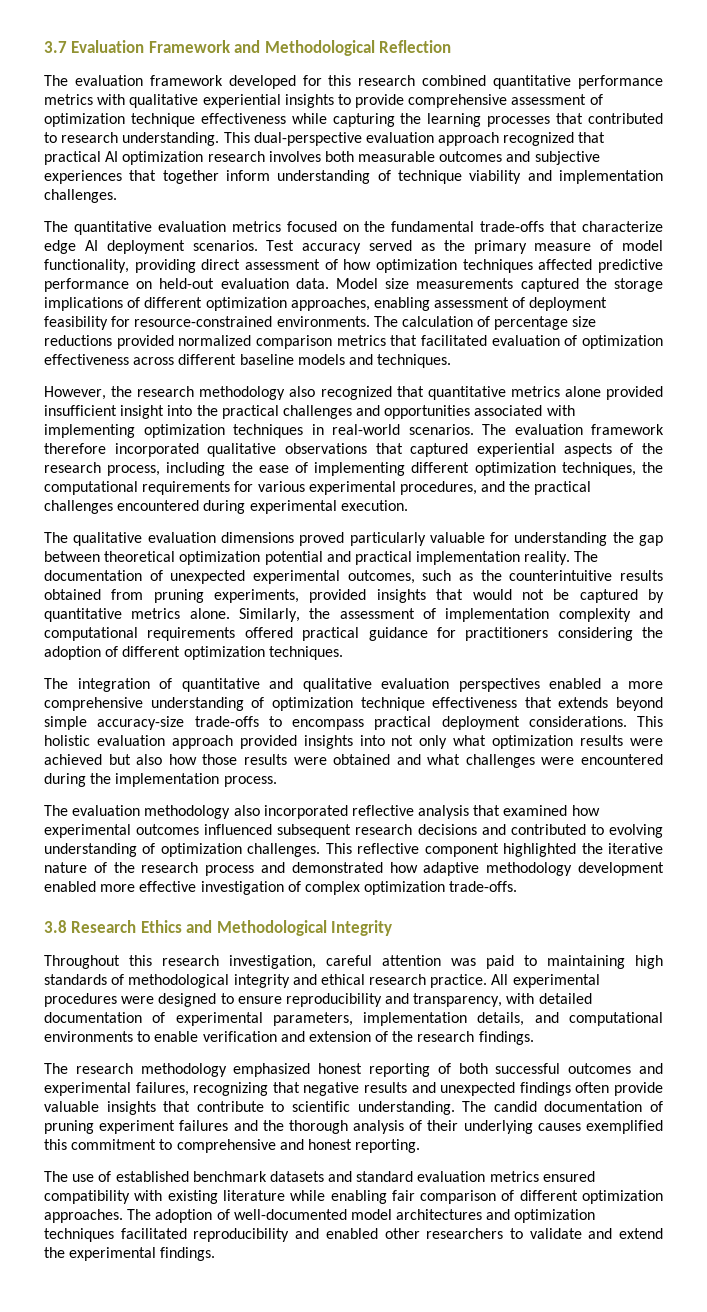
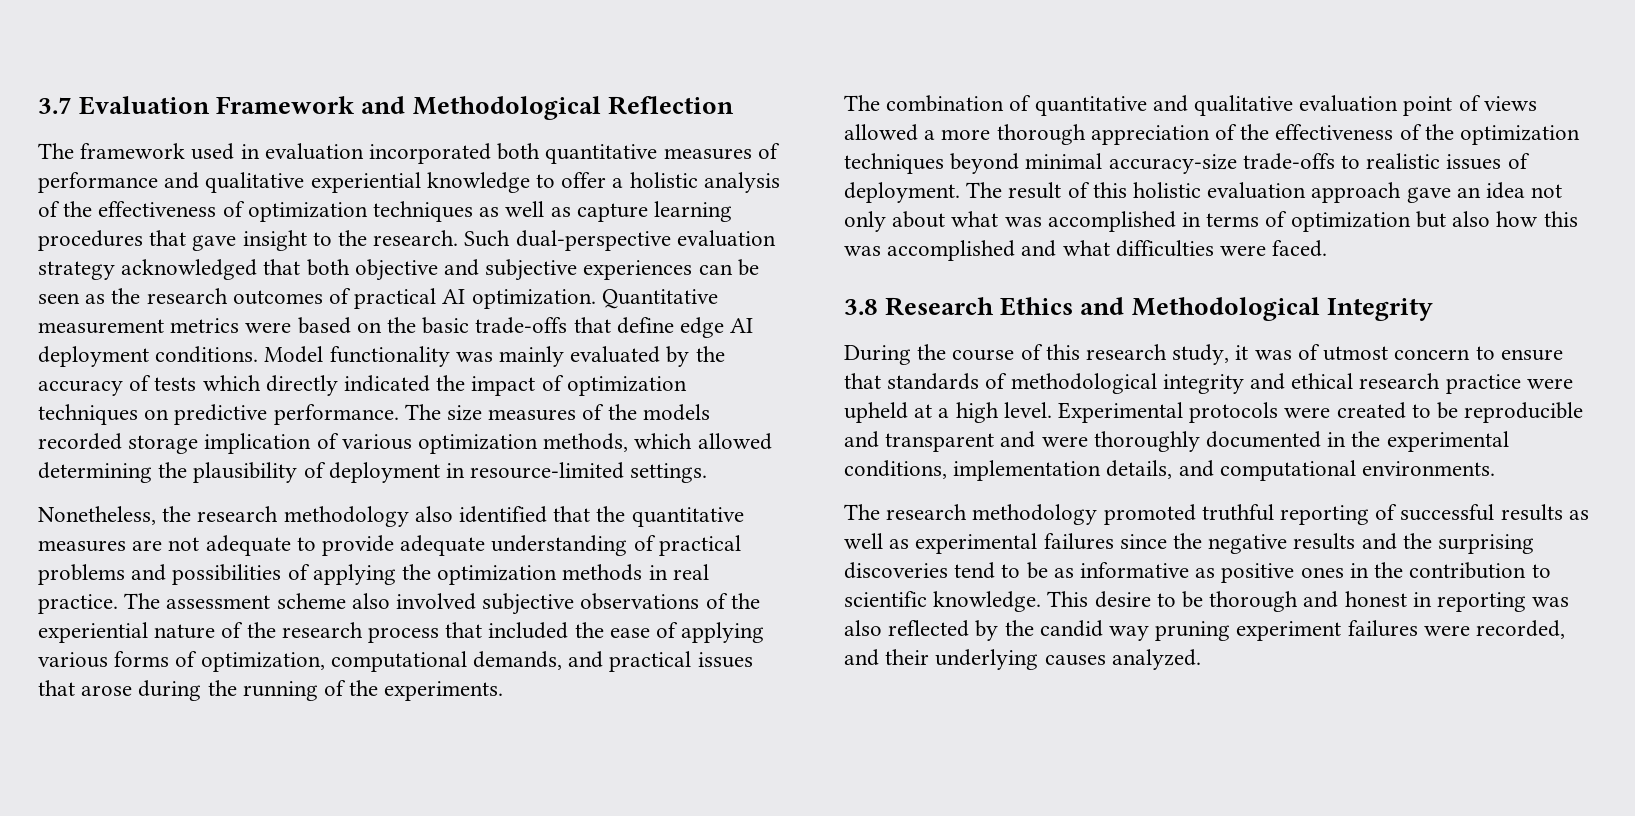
[74,75,664,89] [44,94,603,108] [44,113,664,127] [44,132,606,146] [44,151,600,165] [44,170,663,184] [44,189,117,203] [44,221,337,235] evaluation framework developed for this research combined quantitative performance metrics with qualitative experiential insights to provide comprehensive assessment of optimization technique effectiveness while capturing the learning processes that contributed to research understanding. This dual-perspective evaluation approach recognized that practical AI optimization research involves both measurable outcomes and subjective experiences that together inform understanding of technique viability and implementation challenges. // The quantitative evaluation metrics focused -> [80,143,780,164] [38,172,780,193] [38,201,733,222] [38,230,776,251] [38,259,759,281] [38,288,718,309] [38,317,351,334] framework used in evaluation incorporated both quantitative measures of performance and qualitative experiential knowledge to offer a holistic analysis of the effectiveness of optimization techniques as well as capture learning procedures that gave insight to the research. Such dual-perspective evaluation strategy acknowledged that both objective and subjective experiences can be seen as the research outcomes of practical AI optimization. Quantitative measurement metrics were based
[391,221,475,232] fundamental -> [422,317,470,334] basic
[581,221,663,232] characterize -> [616,317,674,334] define
[192,240,663,254] [44,259,664,273] [44,278,663,292] [44,297,608,311] [44,316,597,330] [44,335,663,349] [44,354,452,368] [44,386,664,400] [44,405,575,419] [44,424,664,438] [44,443,663,457] [44,462,663,476] [44,481,592,495] [44,500,408,514] [44,532,663,546] [44,551,599,565] [44,570,664,584] [44,589,664,603] [44,608,663,622] [44,627,663,641] [44,646,343,660] [44,678,150,692] scenarios. Test accuracy served as the primary measure of model functionality, providing direct assessment of how optimization techniques affected predictive performance on held-out evaluation data. Model size measurements captured the storage implications of different optimization approaches, enabling assessment of deployment feasibility for resource-constrained environments. The calculation of percentage size reductions provided normalized comparison metrics that facilitated evaluation of optimization effectiveness across different baseline models and techniques. // However, the research methodology also recognized that quantitative metrics alone provided insufficient insight into the practical challenges and opportunities associated with implementing optimization techniques in real-world scenarios. The evaluation framework therefore incorporated qualitative observations that captured experiential aspects of the research process, including the ease of implementing different optimization techniques, the computational requirements for various experimental procedures, and the practical challenges encountered during experimental execution. // The qualitative evaluation dimensions proved particularly valuable for understanding the gap between theoretical optimization potential and practical implementation reality. The documentation of unexpected experimental outcomes, such as the counterintuitive results obtained from pruning experiments, provided insights that would not be captured by quantitative metrics alone. Similarly, the assessment of implementation complexity and computational requirements offered practical guidance for practitioners considering the adoption of different optimization techniques. // The integration -> [155,346,725,367] [38,375,687,396] [38,404,710,425] [38,433,772,454] [38,462,708,483] [38,506,744,527] [38,535,741,556] [38,564,709,585] [38,593,760,615] [38,622,765,643] [38,651,753,672] [38,680,504,701] [844,95,1005,112] conditions. Model functionality was mainly evaluated by the accuracy of tests which directly indicated the impact of optimization techniques on predictive performance. The size measures of the models recorded storage implication of various optimization methods, which allowed determining the plausibility of deployment in resource-limited settings. // Nonetheless, the research methodology also identified that the quantitative measures are not adequate to provide adequate understanding of practical problems and possibilities of applying the optimization methods in real practice. The assessment scheme also involved subjective observations of the experiential nature of the research process that included the ease of applying various forms of optimization, computational demands, and practical issues that arose during the running of the experiments. // The combination
[458,678,663,692] [44,697,663,711] [44,716,663,730] [44,735,663,749] [44,754,663,768] [44,773,277,787] [44,805,600,819] [44,824,664,838] [44,843,664,857] [44,862,664,876] [44,881,518,895] perspectives enabled a more comprehensive understanding of optimization technique effectiveness that extends beyond simple accuracy-size trade-offs to encompass practical deployment considerations. This holistic evaluation approach provided insights into not only what optimization results were achieved but also how those results were obtained and what challenges were encountered during the implementation process. // The evaluation methodology also incorporated reflective analysis that examined how experimental outcomes influenced subsequent research decisions and contributed to evolving understanding of optimization challenges. This reflective component highlighted the iterative nature of the research process and demonstrated how adaptive methodology development enabled more effective investigation of complex optimization trade-offs. -> [1403,95,1537,116] [844,124,1581,145] [844,153,1530,174] [844,182,1563,203] [844,211,1578,232] [844,240,1328,261] point of views allowed a more thorough appreciation of the effectiveness of the optimization techniques beyond minimal accuracy-size trade-offs to realistic issues of deployment. The result of this holistic evaluation approach gave an idea not only about what was accomplished in terms of optimization but also how this was accomplished and what difficulties were faced.
[44,955,663,969] Throughout this research investigation, careful attention was paid to maintaining high -> [844,344,1563,365] [844,373,881,389] During the course of this research study, it was of utmost concern to ensure that
[430,974,600,988] [44,993,592,1007] [44,1012,663,1026] [44,1031,534,1045] [44,1063,663,1077] [44,1082,664,1096] [44,1101,664,1115] [44,1120,663,1134] [44,1139,421,1153] [44,1171,595,1182] [44,1190,663,1204] [44,1209,596,1223] [44,1228,663,1242] [44,1247,216,1261] practice. All experimental procedures were designed to ensure reproducibility and transparency, with detailed documentation of experimental parameters, implementation details, and computational environments to enable verification and extension of the research findings. // The research methodology emphasized honest reporting of both successful outcomes and experimental failures, recognizing that negative results and unexpected findings often provide valuable insights that contribute to scientific understanding. The candid documentation of pruning experiment failures and the thorough analysis of their underlying causes exemplified this commitment to comprehensive and honest reporting. // The use of established benchmark datasets and standard evaluation metrics ensured compatibility with existing literature while enabling fair comparison of different optimization approaches. The adoption of well-documented model architectures and optimization techniques facilitated reproducibility and enabled other researchers to validate and extend the experimental findings. -> [1445,374,1573,394] [844,402,1584,423] [844,431,1509,452] [844,460,1496,481] [844,504,1589,525] [844,533,1535,554] [844,562,1551,583] [844,591,1570,612] [844,620,1566,641] [844,649,1201,670] practice were upheld at a high level. Experimental protocols were created to be reproducible and transparent and were thoroughly documented in the experimental conditions, implementation details, and computational environments. // The research methodology promoted truthful reporting of successful results as well as experimental failures since the negative results and the surprising discoveries tend to be as informative as positive ones in the contribution to scientific knowledge. This desire to be thorough and honest in reporting was also reflected by the candid way pruning experiment failures were recorded, and their underlying causes analyzed.

